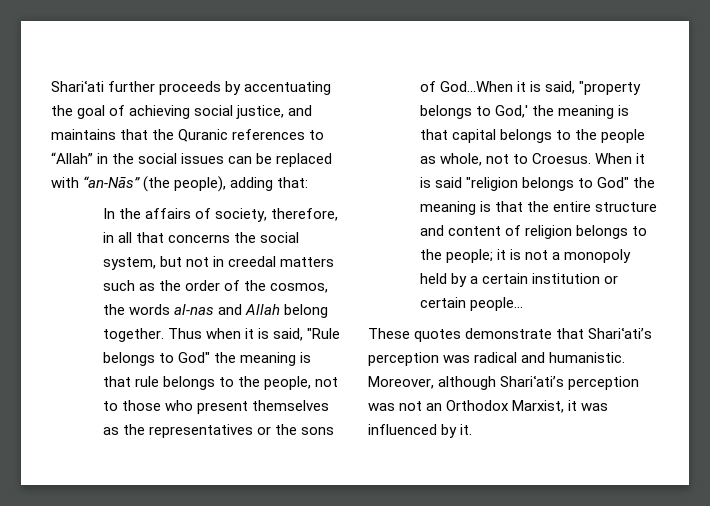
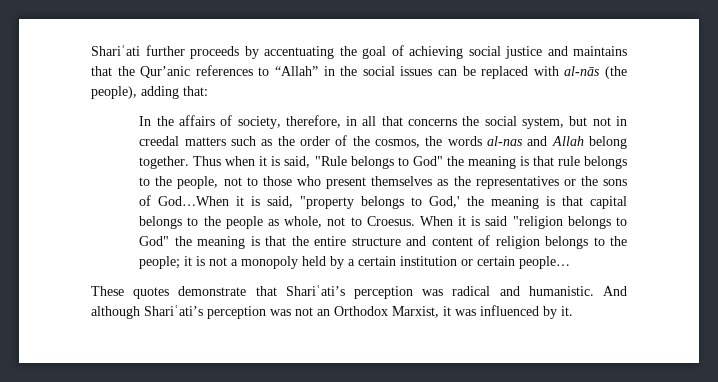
[236,105,285,119] justice, -> [505,46,542,59] justice
[178,129,229,142] Quranic -> [140,66,191,78] Qur’anic
[83,176,141,188] “an-Nās” -> [564,66,601,76] al-nās
[368,376,434,389] Moreover, -> [603,286,627,296] And

